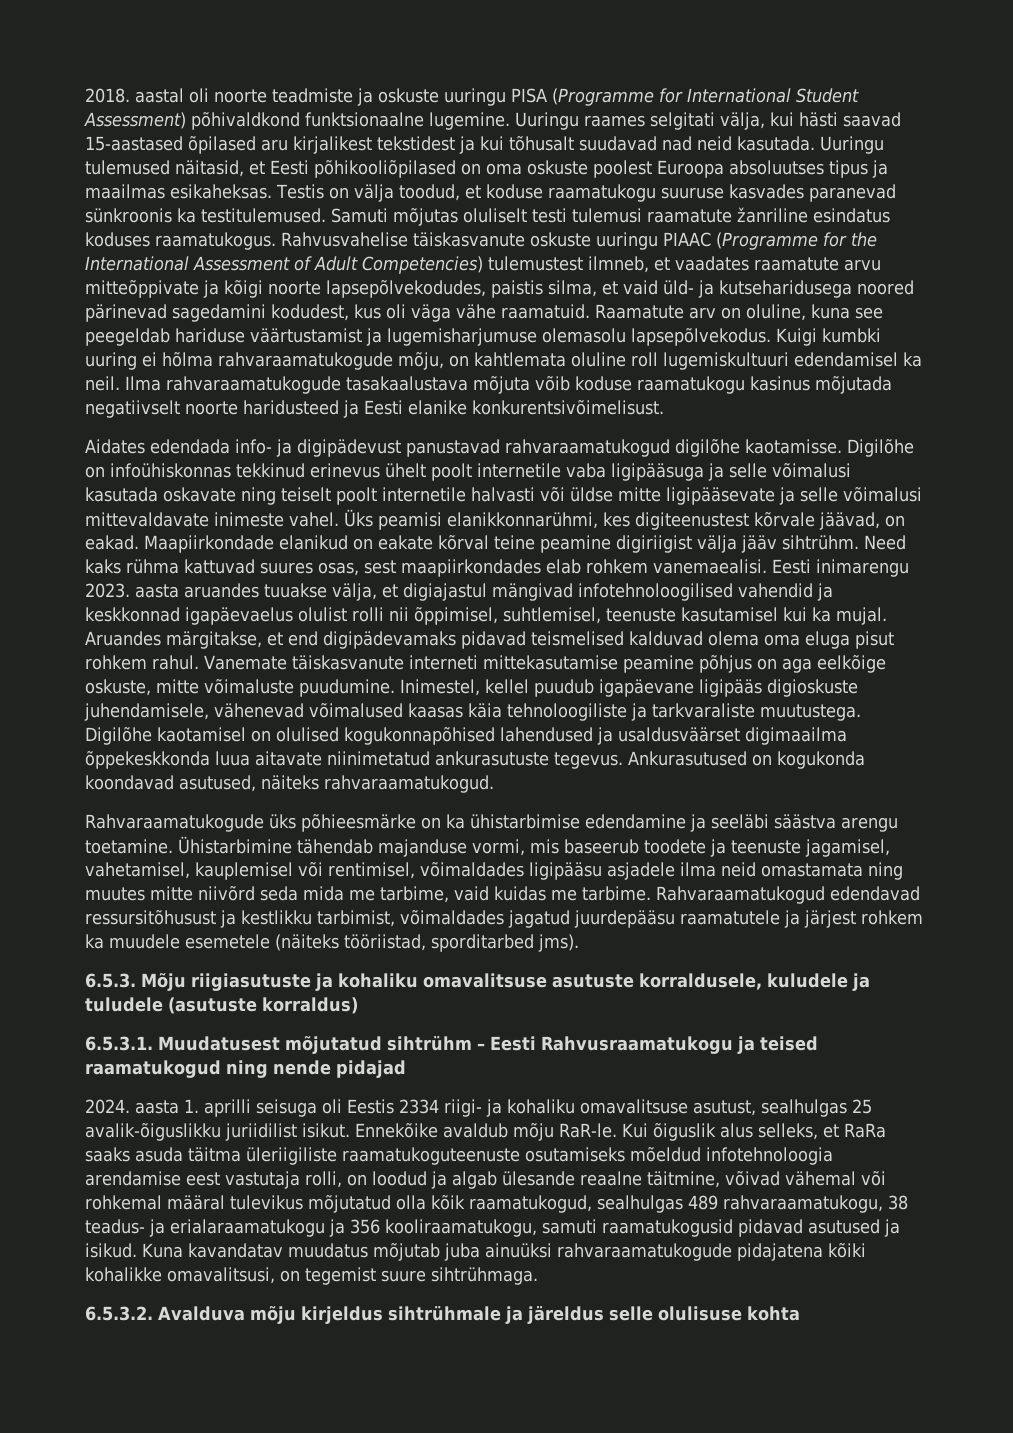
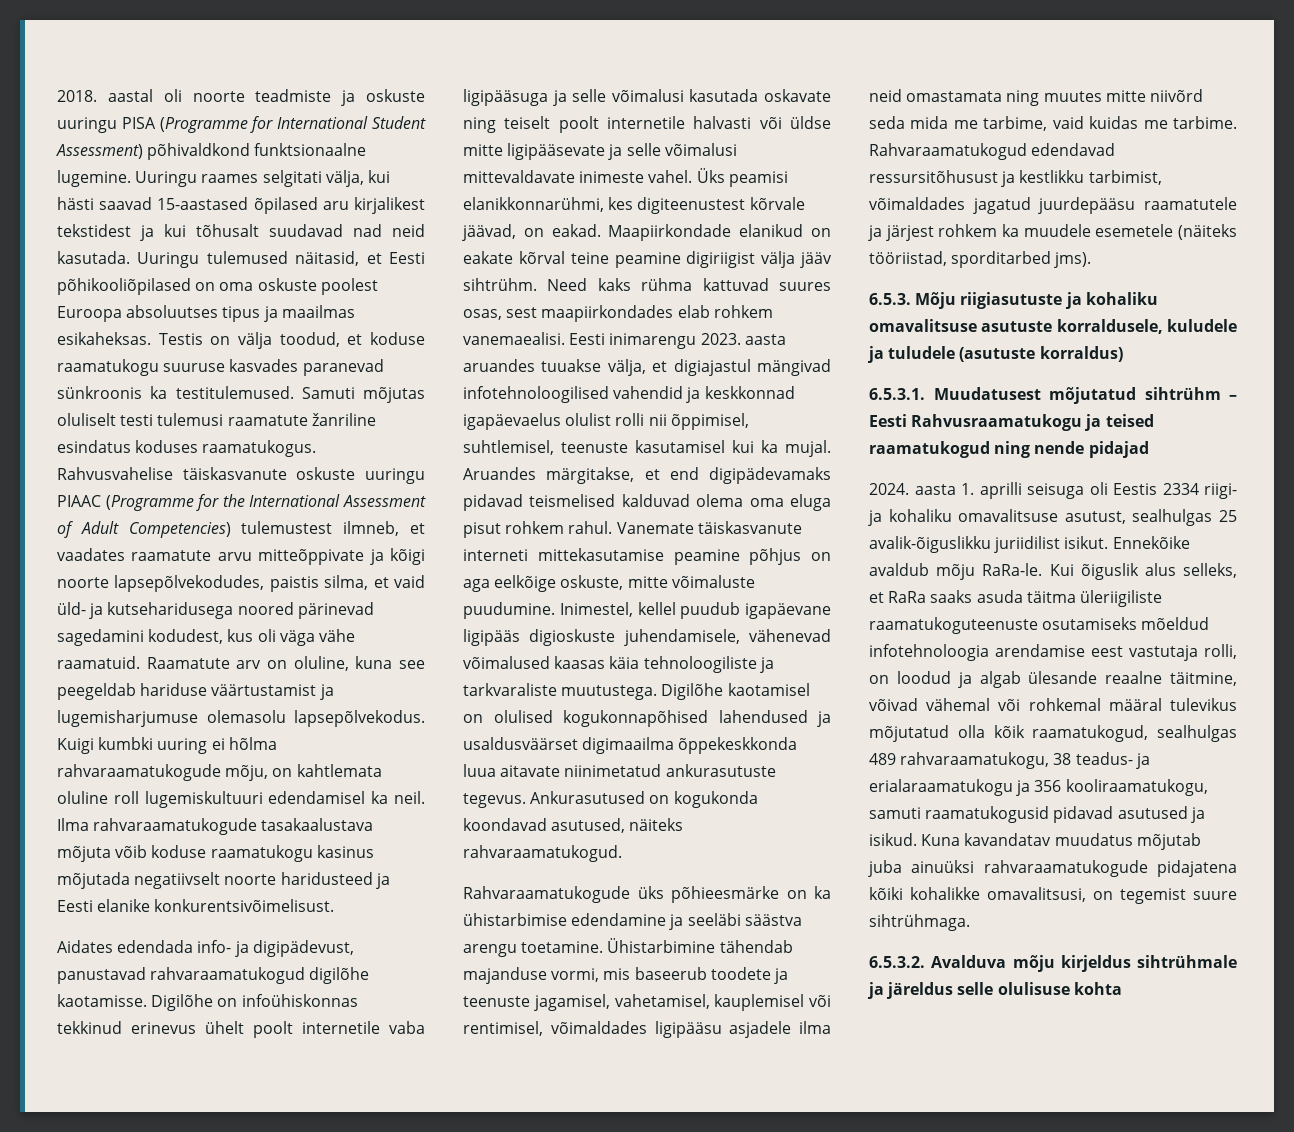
[297,439,401,457] digipädevust -> [252,940,354,957] digipädevust,
[559,1123,617,1138] RaR-le. -> [982,563,1043,576] RaRa-le.

